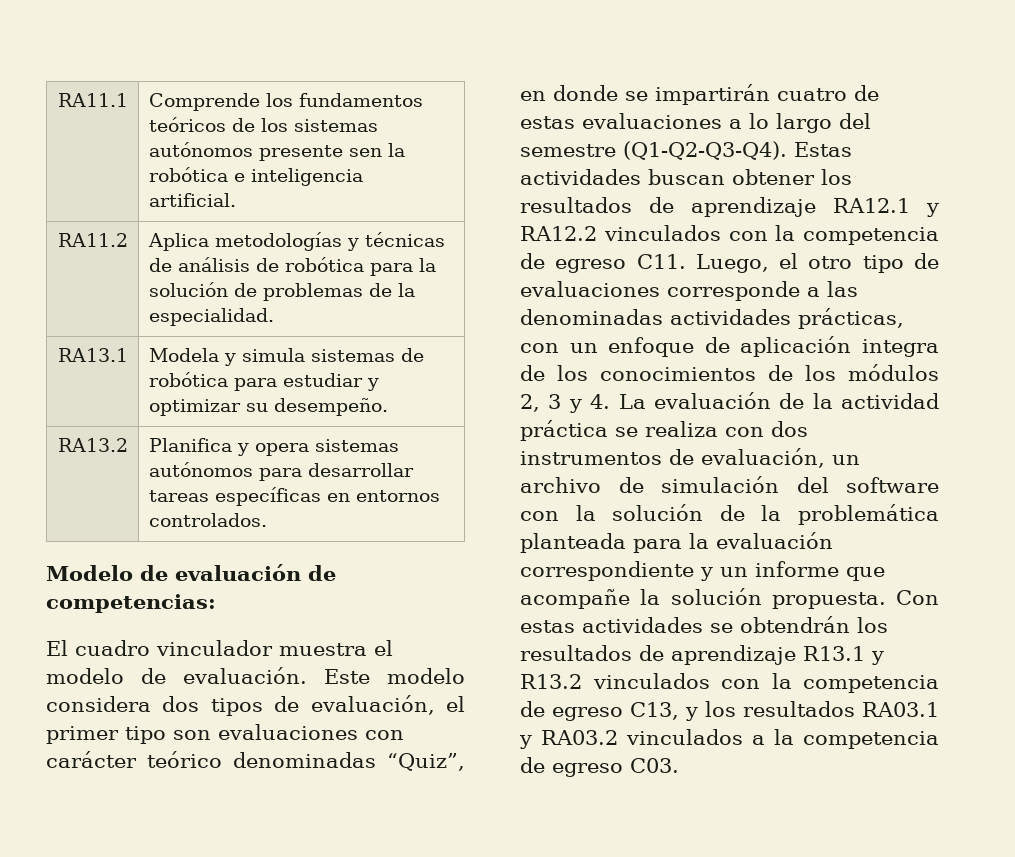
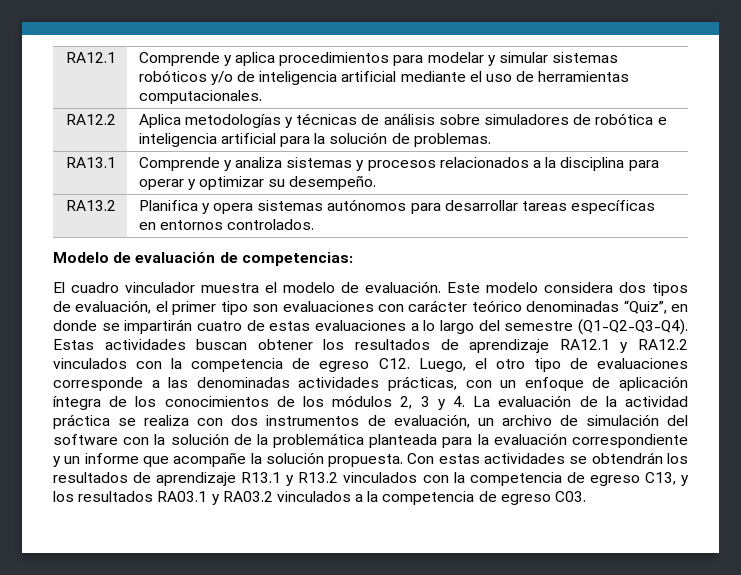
[57,93,128,107] [148,93,423,111] [148,117,378,132] [148,142,405,161] [148,167,363,186] [148,193,236,207] [57,233,128,247] RA11.1 | Comprende los fundamentos teóricos de los sistemas autónomos presente sen la robótica e inteligencia artificial. // RA11.2 -> [65,52,116,63] [138,52,619,66] [138,70,630,85] [138,90,262,104] [65,114,116,125] RA12.1 | Comprende y aplica procedimientos para modelar y simular sistemas robóticos y/o de inteligencia artificial mediante el uso de herramientas computacionales. // RA12.2
[255,257,436,276] [148,282,415,301] [148,308,274,326] [57,348,128,362] [148,348,424,366] [148,372,363,391] de robótica para la solución de problemas de la especialidad. // RA13.1 | Modela y simula sistemas de robótica para estudiar -> [438,113,667,125] [138,132,491,147] [65,157,116,168] [138,157,659,171] [138,179,184,190] sobre simuladores de robótica e inteligencia artificial para la solución de problemas. // RA13.1 | Comprende y analiza sistemas y procesos relacionados a la disciplina para operar
[636,254,686,269] C11. -> [378,358,410,369] C12.
[862,339,939,357] integra -> [53,396,101,410] íntegra

